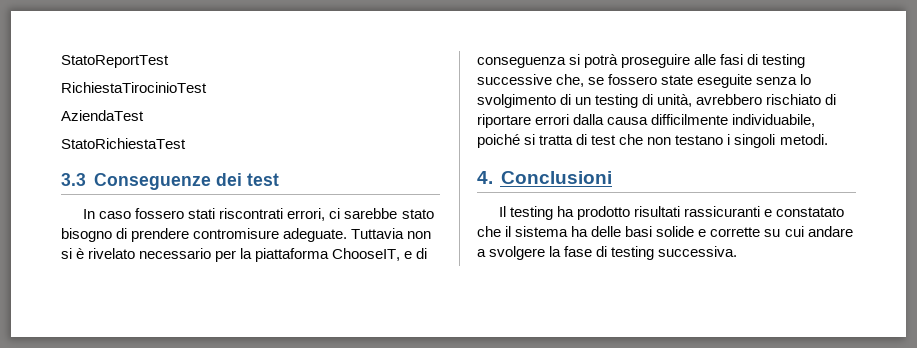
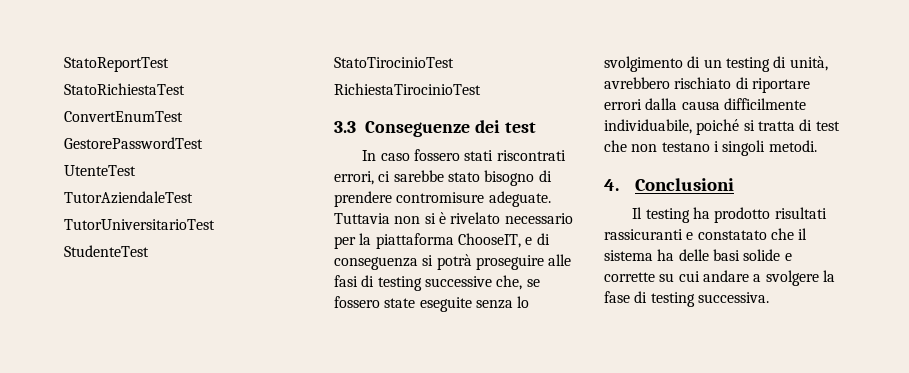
(169, 61) none -> [64,83,185,95] [64,111,183,122] [64,137,203,149] [64,165,136,176] [64,191,193,204] [64,219,215,230] [64,245,149,257] [334,57,454,68] // StatoRichiestaTest // ConvertEnumTest // GestorePasswordTest // UtenteTest // TutorAziendaleTest // TutorUniversitarioTest // StudenteTest // StatoTirocinioTest
[61,110,144,121] [61,138,186,149] // AziendaTest // StatoRichiestaTest -> (481, 89) none

